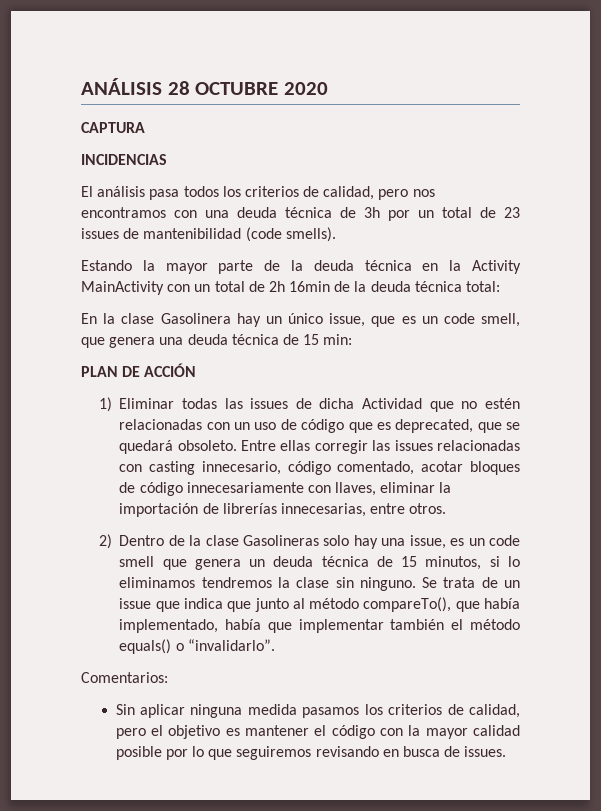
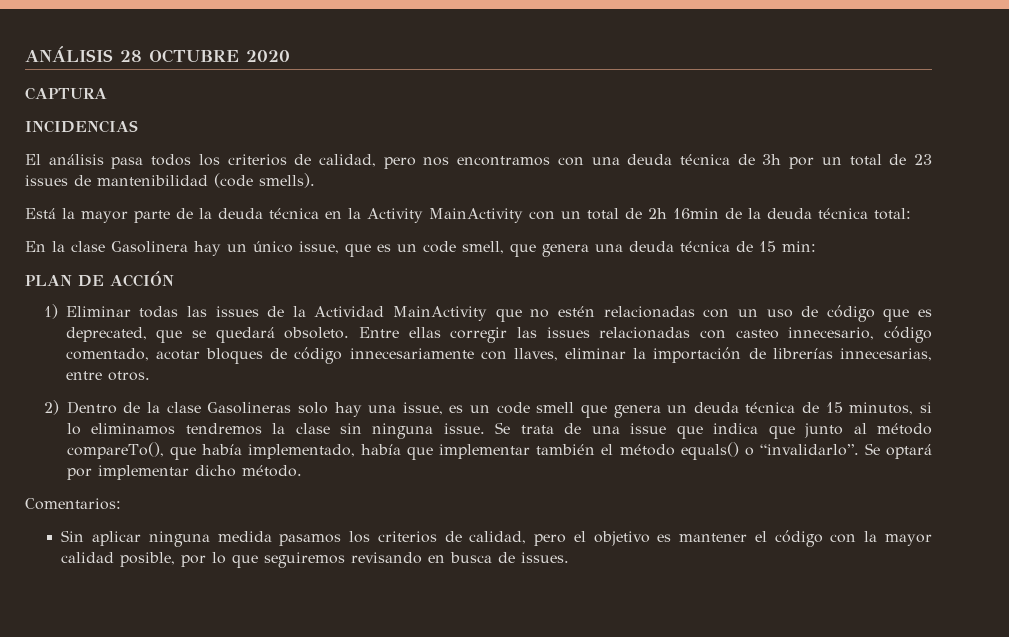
[81,260,132,271] Estando -> [25,208,56,219] Está
[319,398,423,409] dicha Actividad -> [292,306,488,321] la Actividad MainActivity
[149,461,196,475] casting -> [735,329,779,339] casteo
[359,577,416,591] ninguno. -> [372,423,485,439] ninguna issue.
[504,580,520,588] un -> [591,426,620,434] una
(275, 645) none -> [864,443,933,459] [66,465,302,480] Se optará por implementar dicho método.
[115,746,162,760] posible -> [120,552,176,567] posible,

